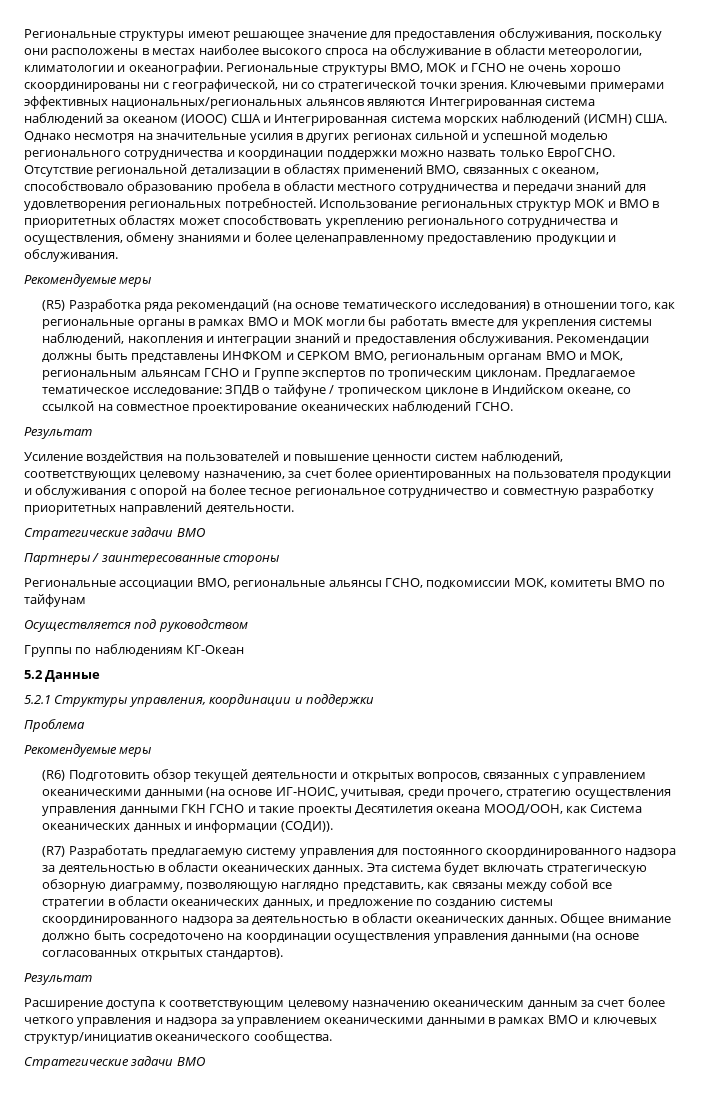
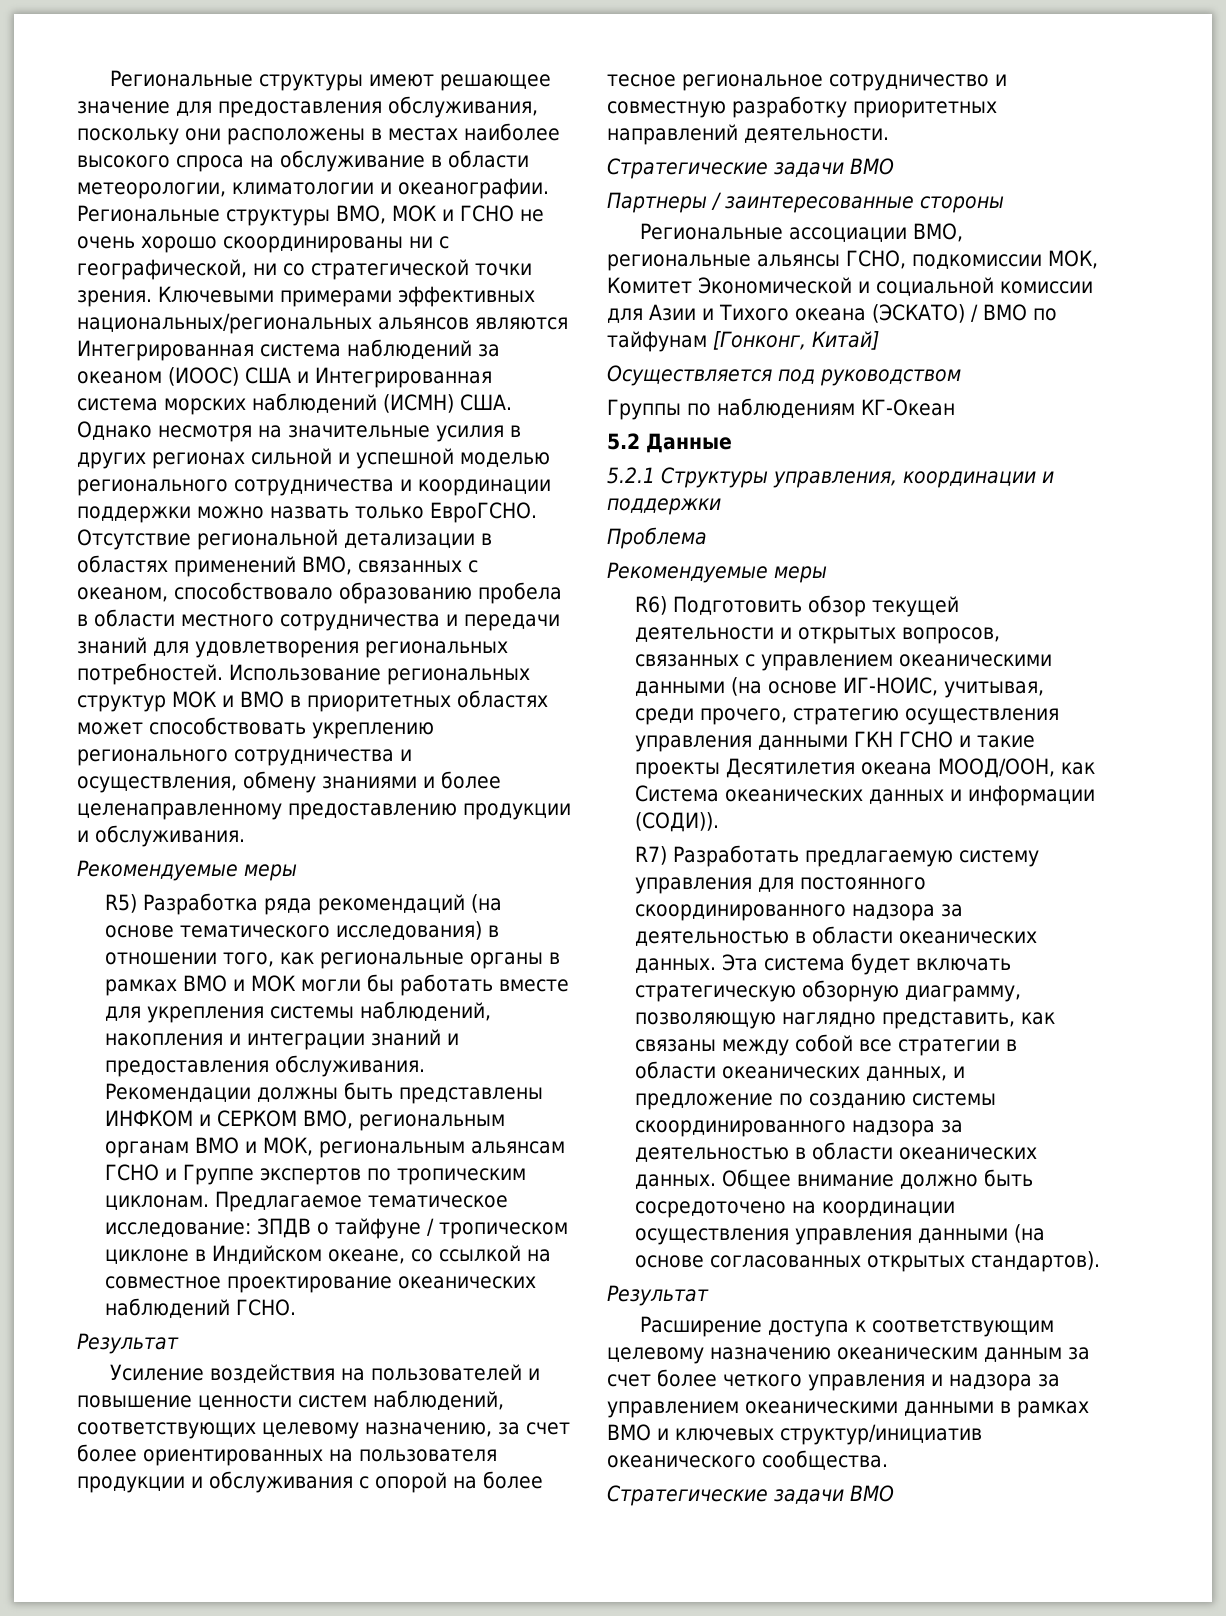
[42,300,66,311] (R5) -> [104,894,137,913] R5)
[550,580,612,587] комитеты -> [607,277,1093,296] [607,304,978,323] Комитет Экономической и социальной комиссии для Азии и Тихого океана (ЭСКАТО) /
(86, 600) none -> [713,331,879,350] [Гонконг, Китай]
[42,770,66,781] (R6) -> [634,596,667,615] R6)
[42,846,66,857] (R7) -> [634,846,667,865] R7)

